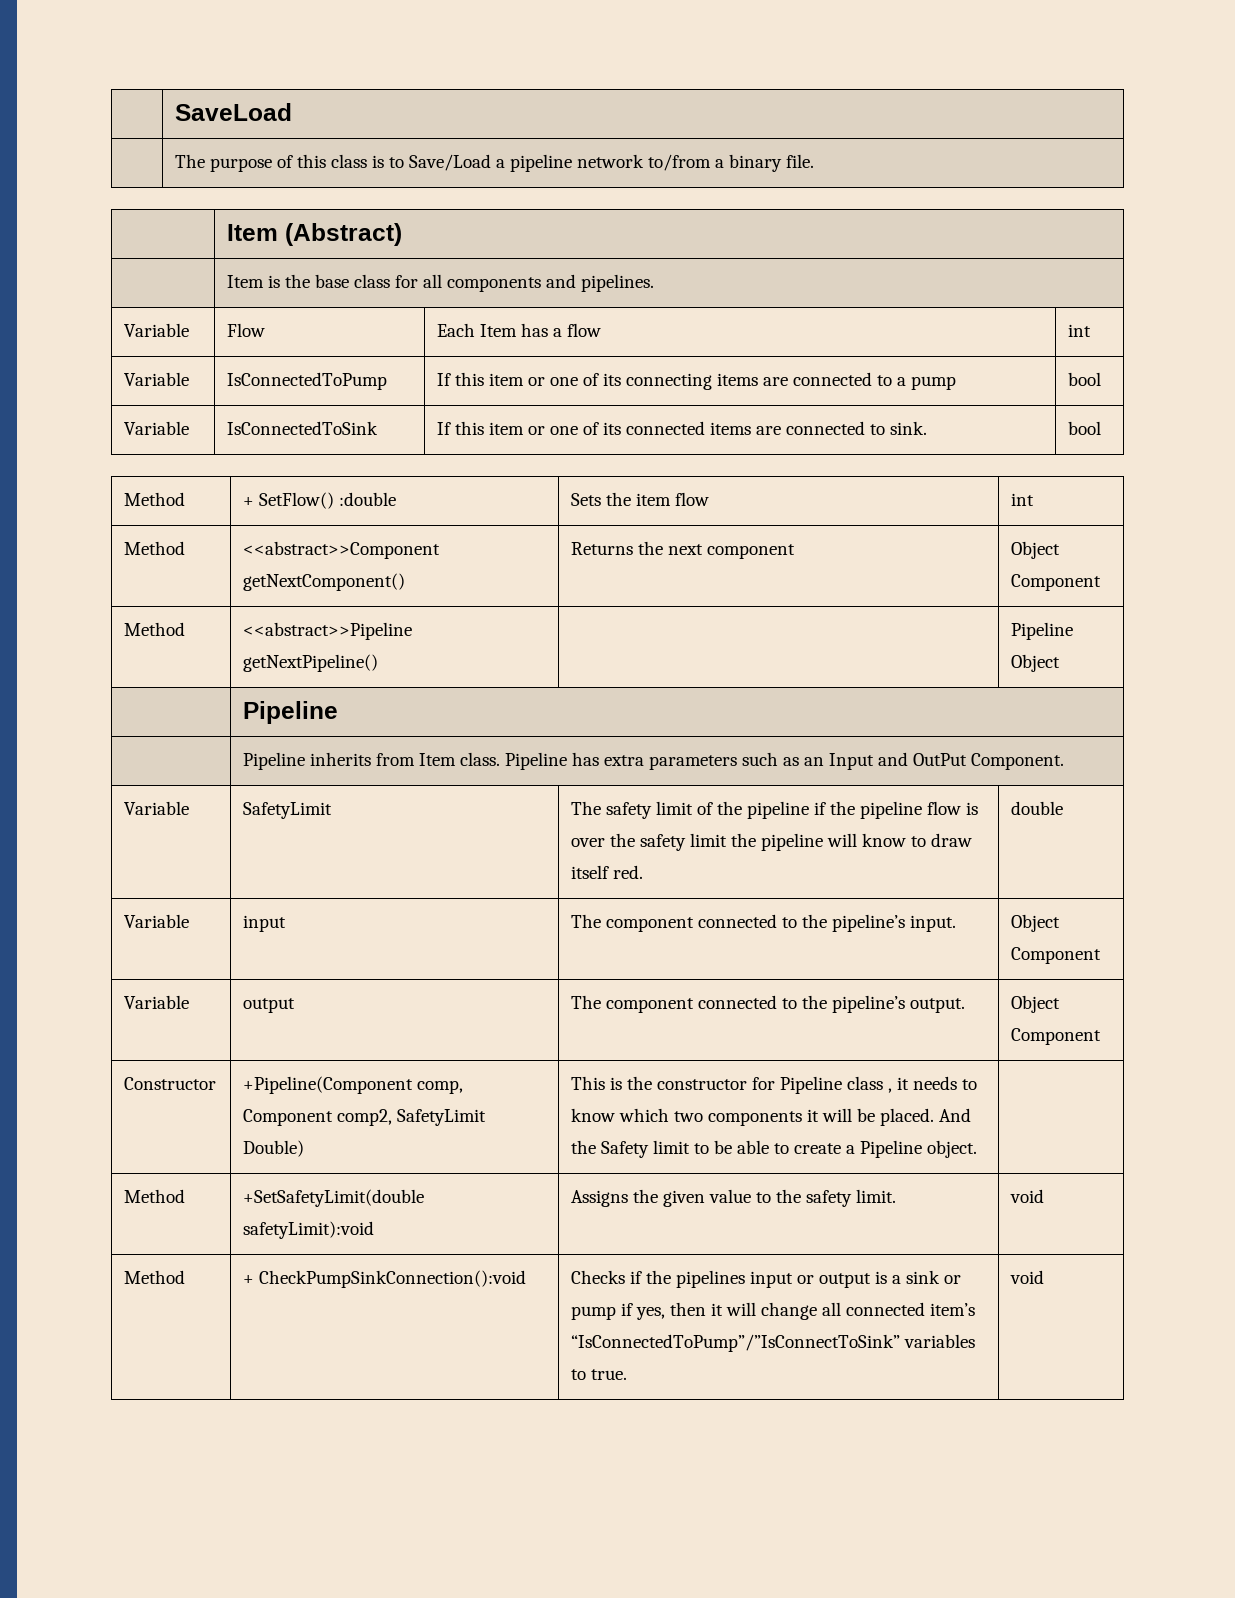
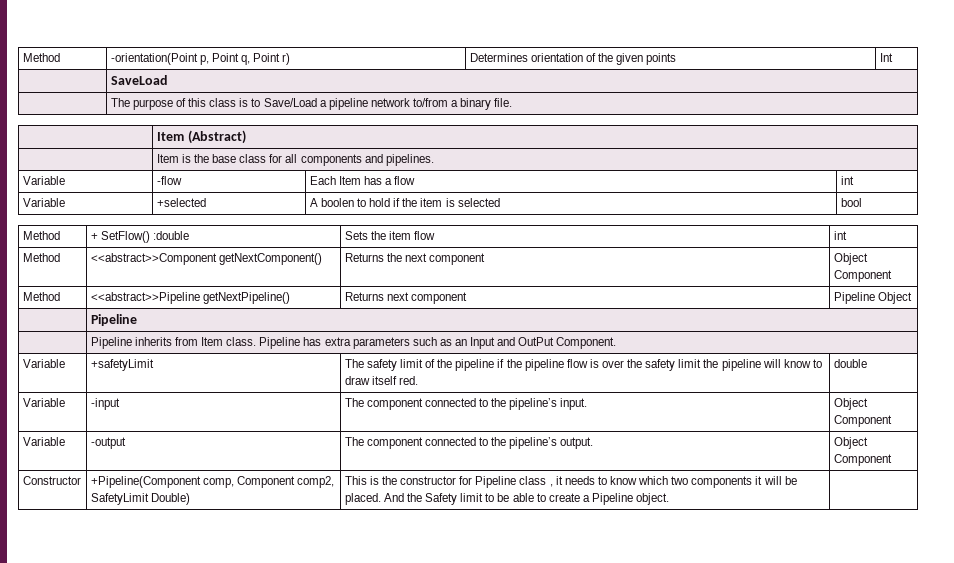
(175, 112) none -> [22,53,60,62] [110,53,291,65] [469,53,677,65] [879,53,893,62] Method | -orientation(Point p, Point q, Point r) | Determines orientation of the given points | Int //
[227,323,266,337] Flow -> [156,176,182,185] -flow
[227,372,388,390] [437,372,957,390] [1068,372,1102,386] [124,421,190,435] [227,421,379,435] [437,421,928,435] IsConnectedToPump | If this item or one of its connecting items are connected to a pump | bool // Variable | IsConnectedToSink | If this item or one of its connected items are connected to sink. -> [156,198,206,207] [309,198,500,207] +selected | A boolen to hold if the item is selected
(379, 663) none -> [344,292,468,304] Returns next component
[243,802,333,819] SafetyLimit -> [90,359,154,371] +safetyLimit
[243,915,287,932] input -> [90,398,120,410] -input
[243,998,296,1013] output -> [90,437,126,449] -output
[124,1189,186,1203] [243,1189,425,1207] [243,1221,375,1239] [571,1189,897,1207] [1010,1189,1045,1203] [124,1270,186,1284] [243,1270,527,1288] [571,1270,962,1288] [571,1302,976,1320] [571,1334,976,1352] [571,1369,628,1380] [1010,1270,1045,1284] // Method | +SetSafetyLimit(double safetyLimit):void | Assigns the given value to the safety limit. | void // Method | + CheckPumpSinkConnection():void | Checks if the pipelines input or output is a sink or pump if yes, then it will change all connected item’s “IsConnectedToPump”/”IsConnectToSink” variables to true. | void -> (670, 499) none

